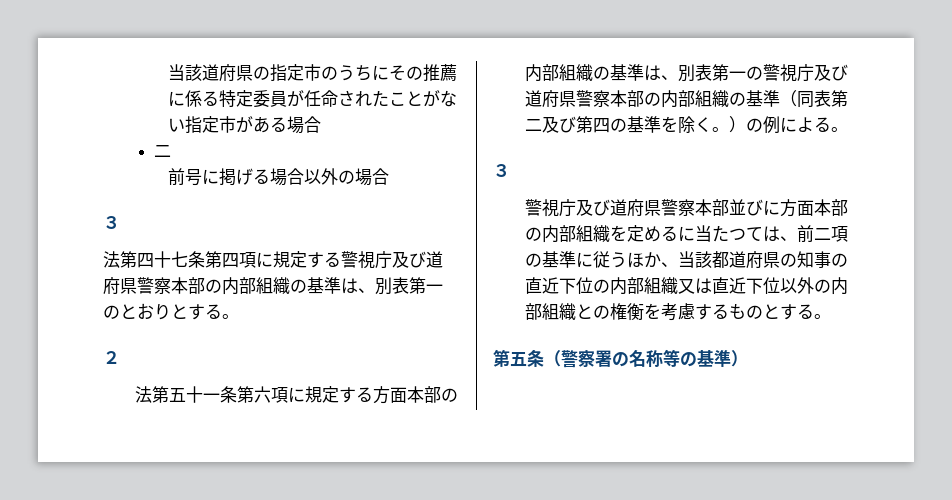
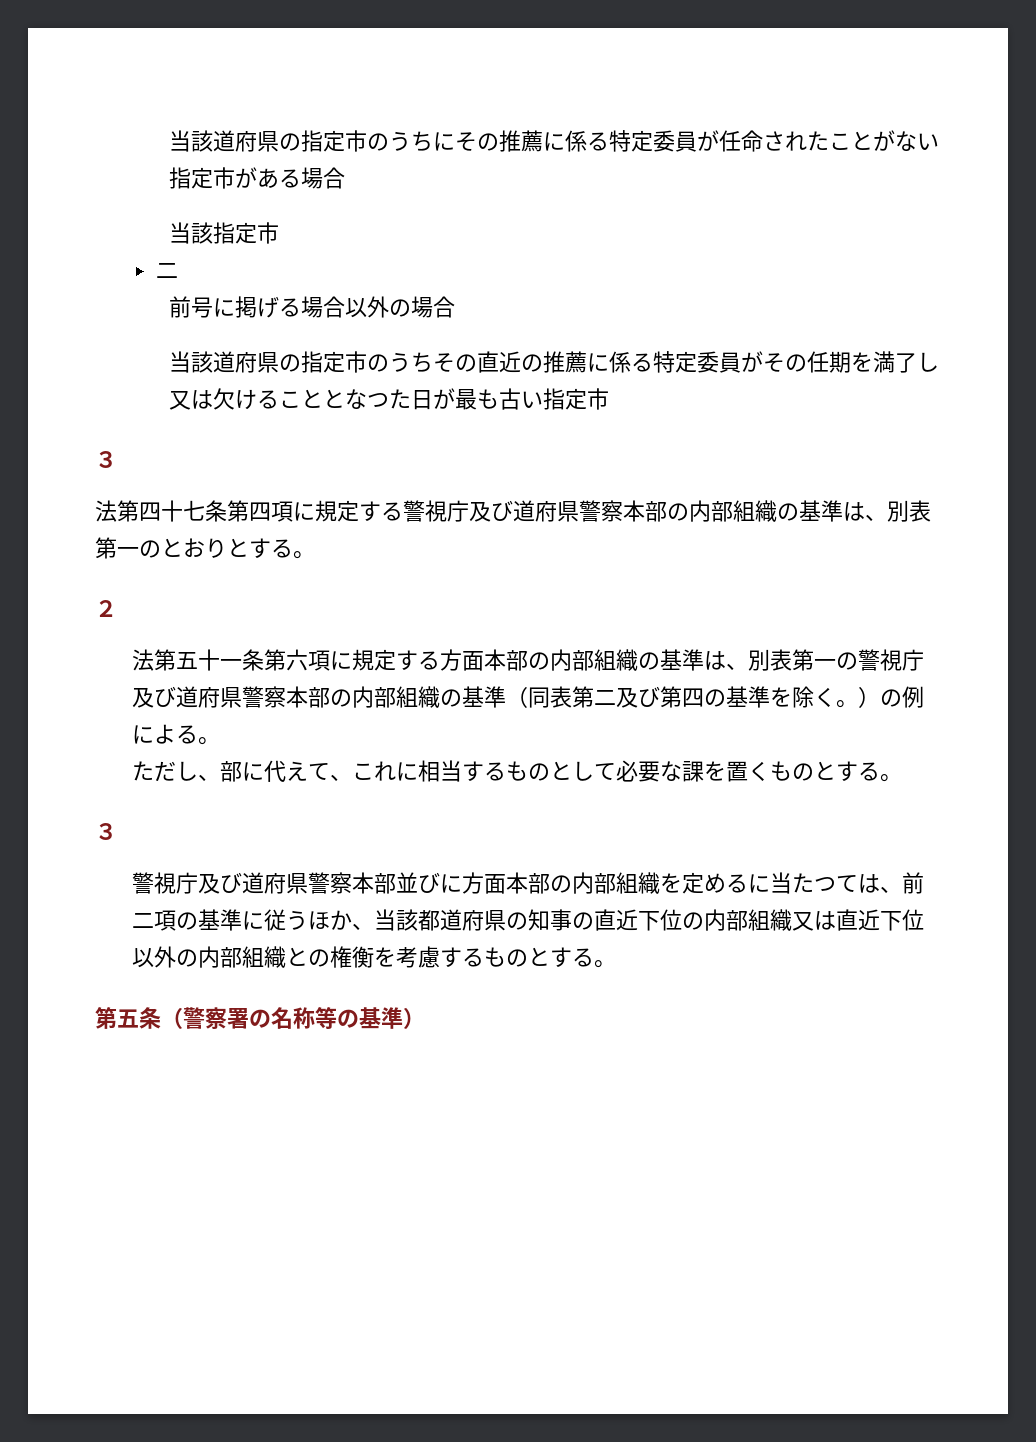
(321, 124) none -> [168,222,279,244] // 当該指定市
(389, 176) none -> [168,351,939,373] [168,388,609,410] // 当該道府県の指定市のうちその直近の推薦に係る特定委員がその任期を満了し又は欠けることとなつた日が最も古い指定市
(849, 129) none -> [131,760,902,782] // ただし、部に代えて、これに相当するものとして必要な課を置くものとする。

